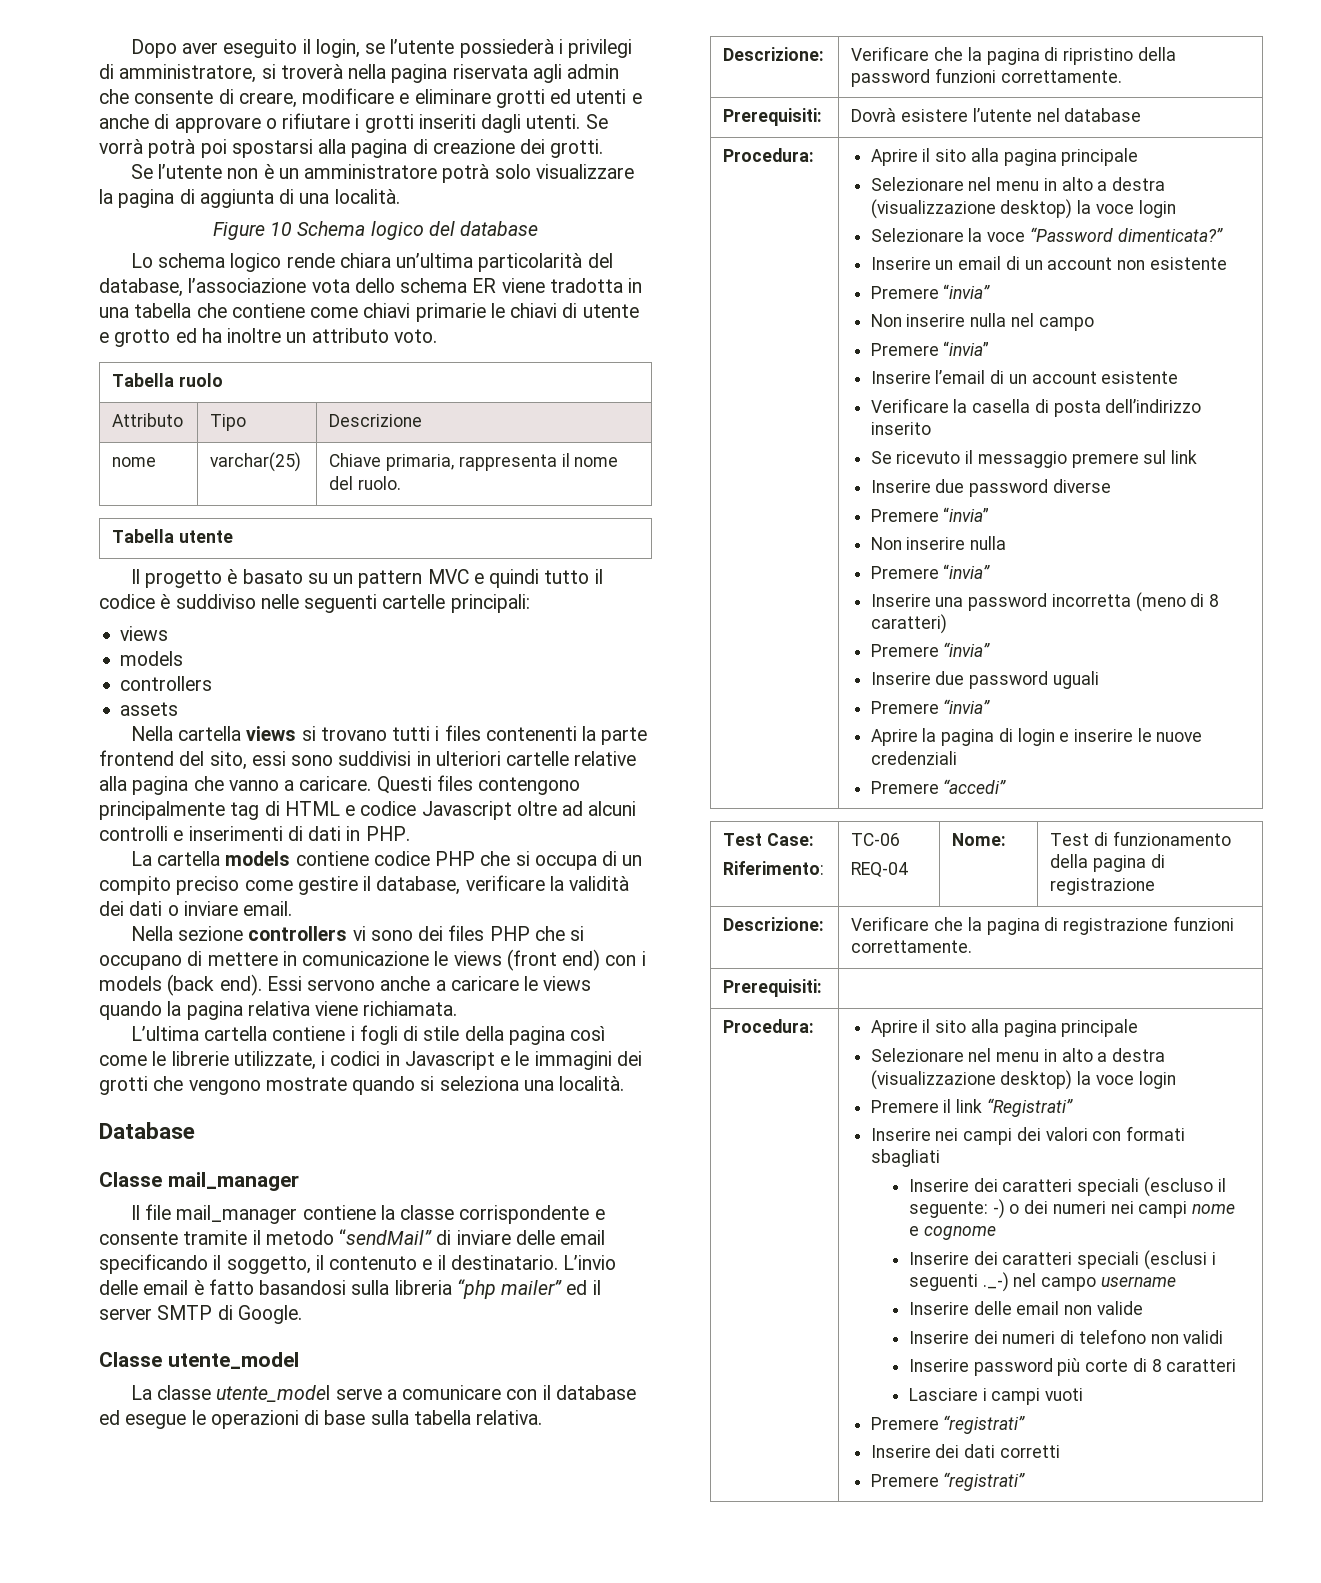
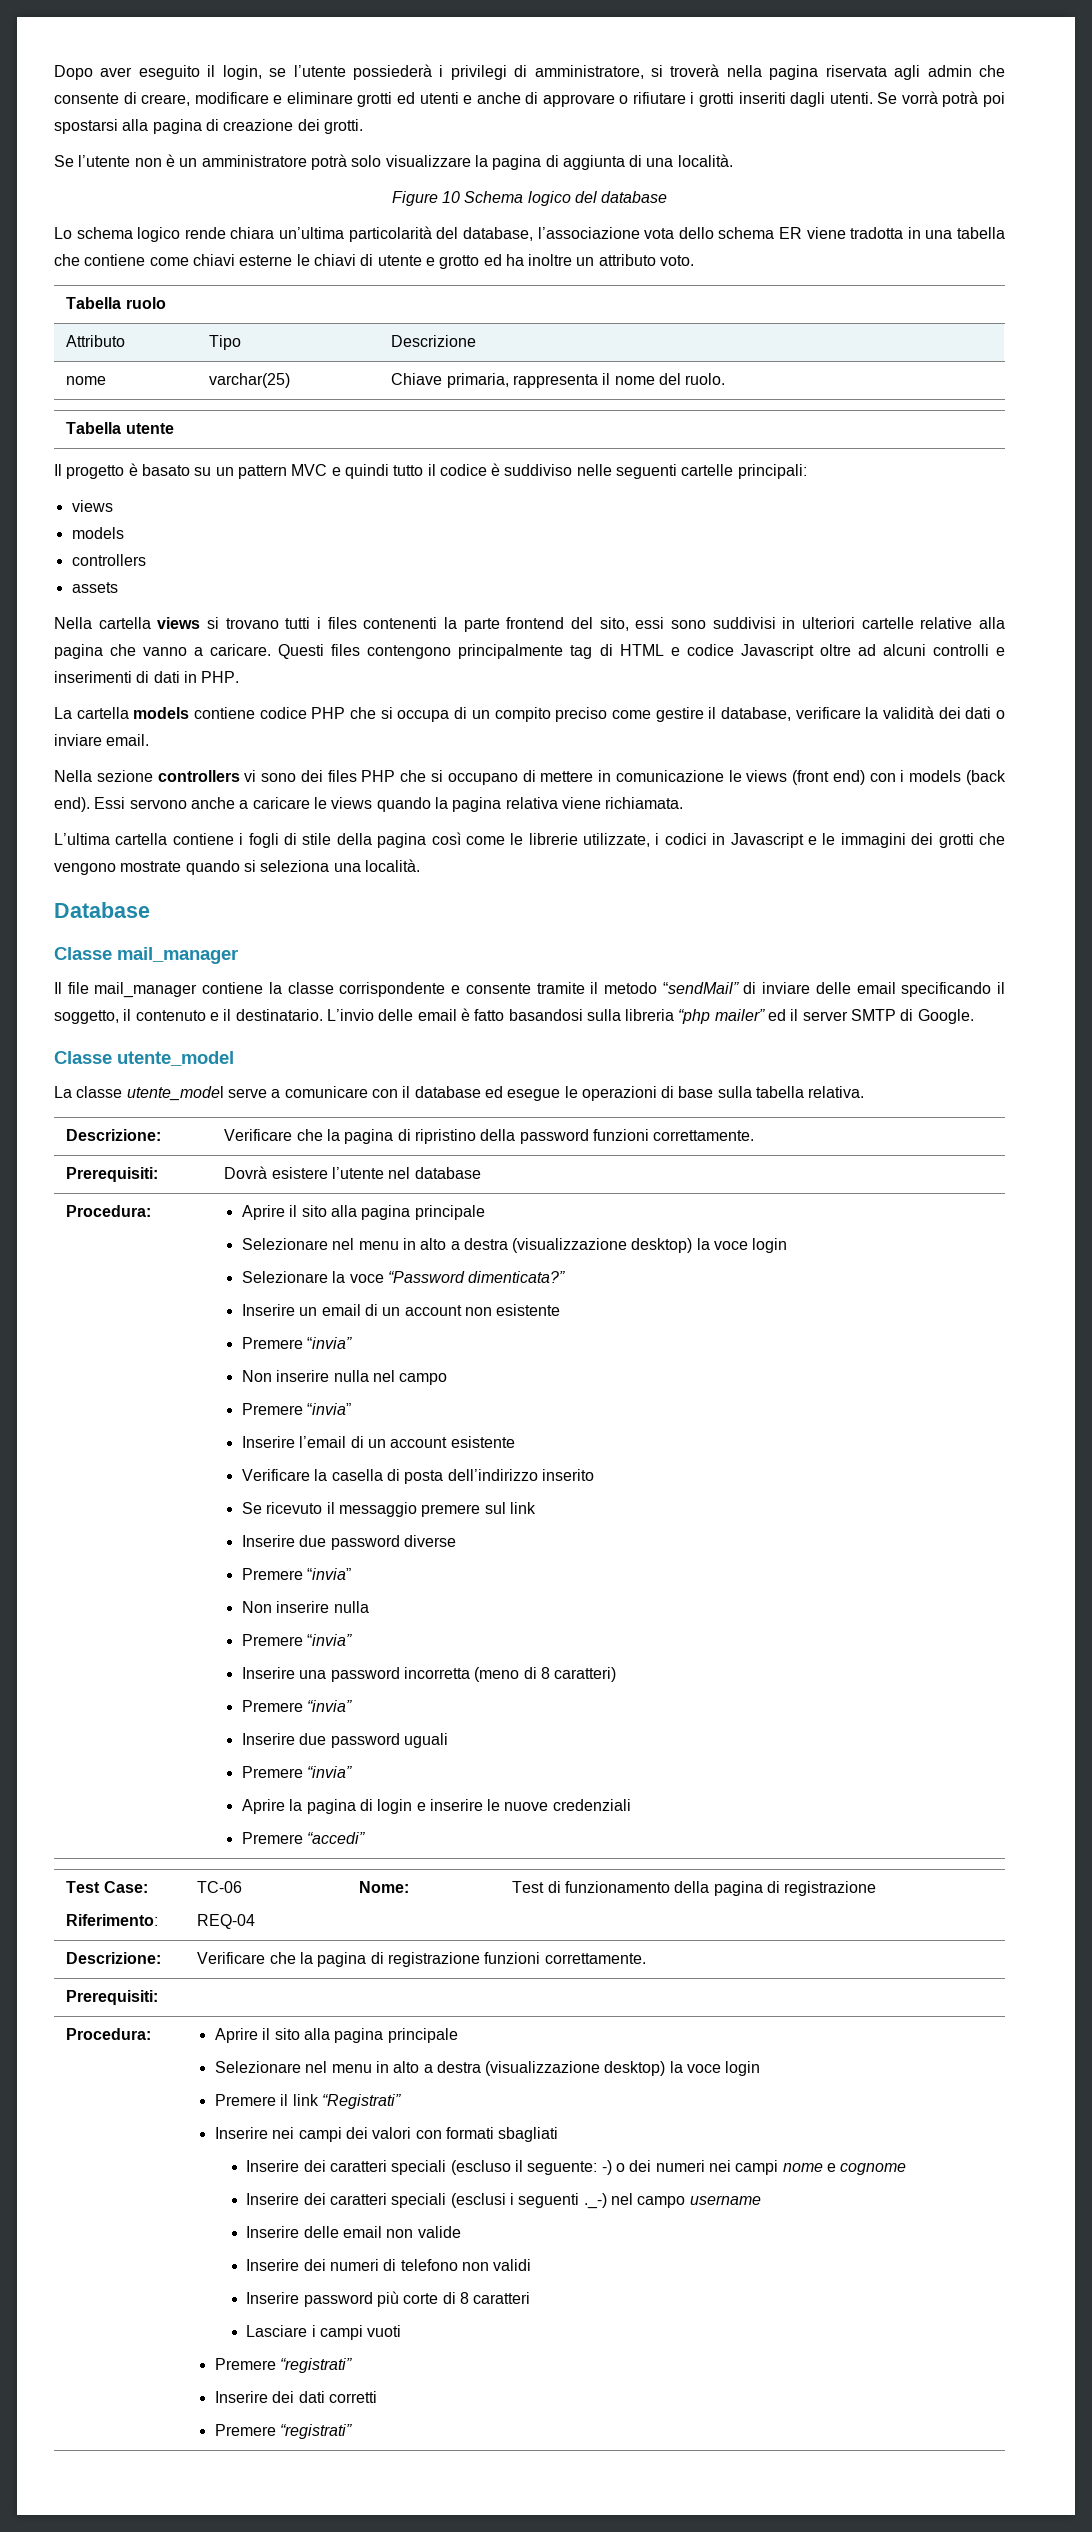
[415,303,486,322] primarie -> [239,255,293,266] esterne

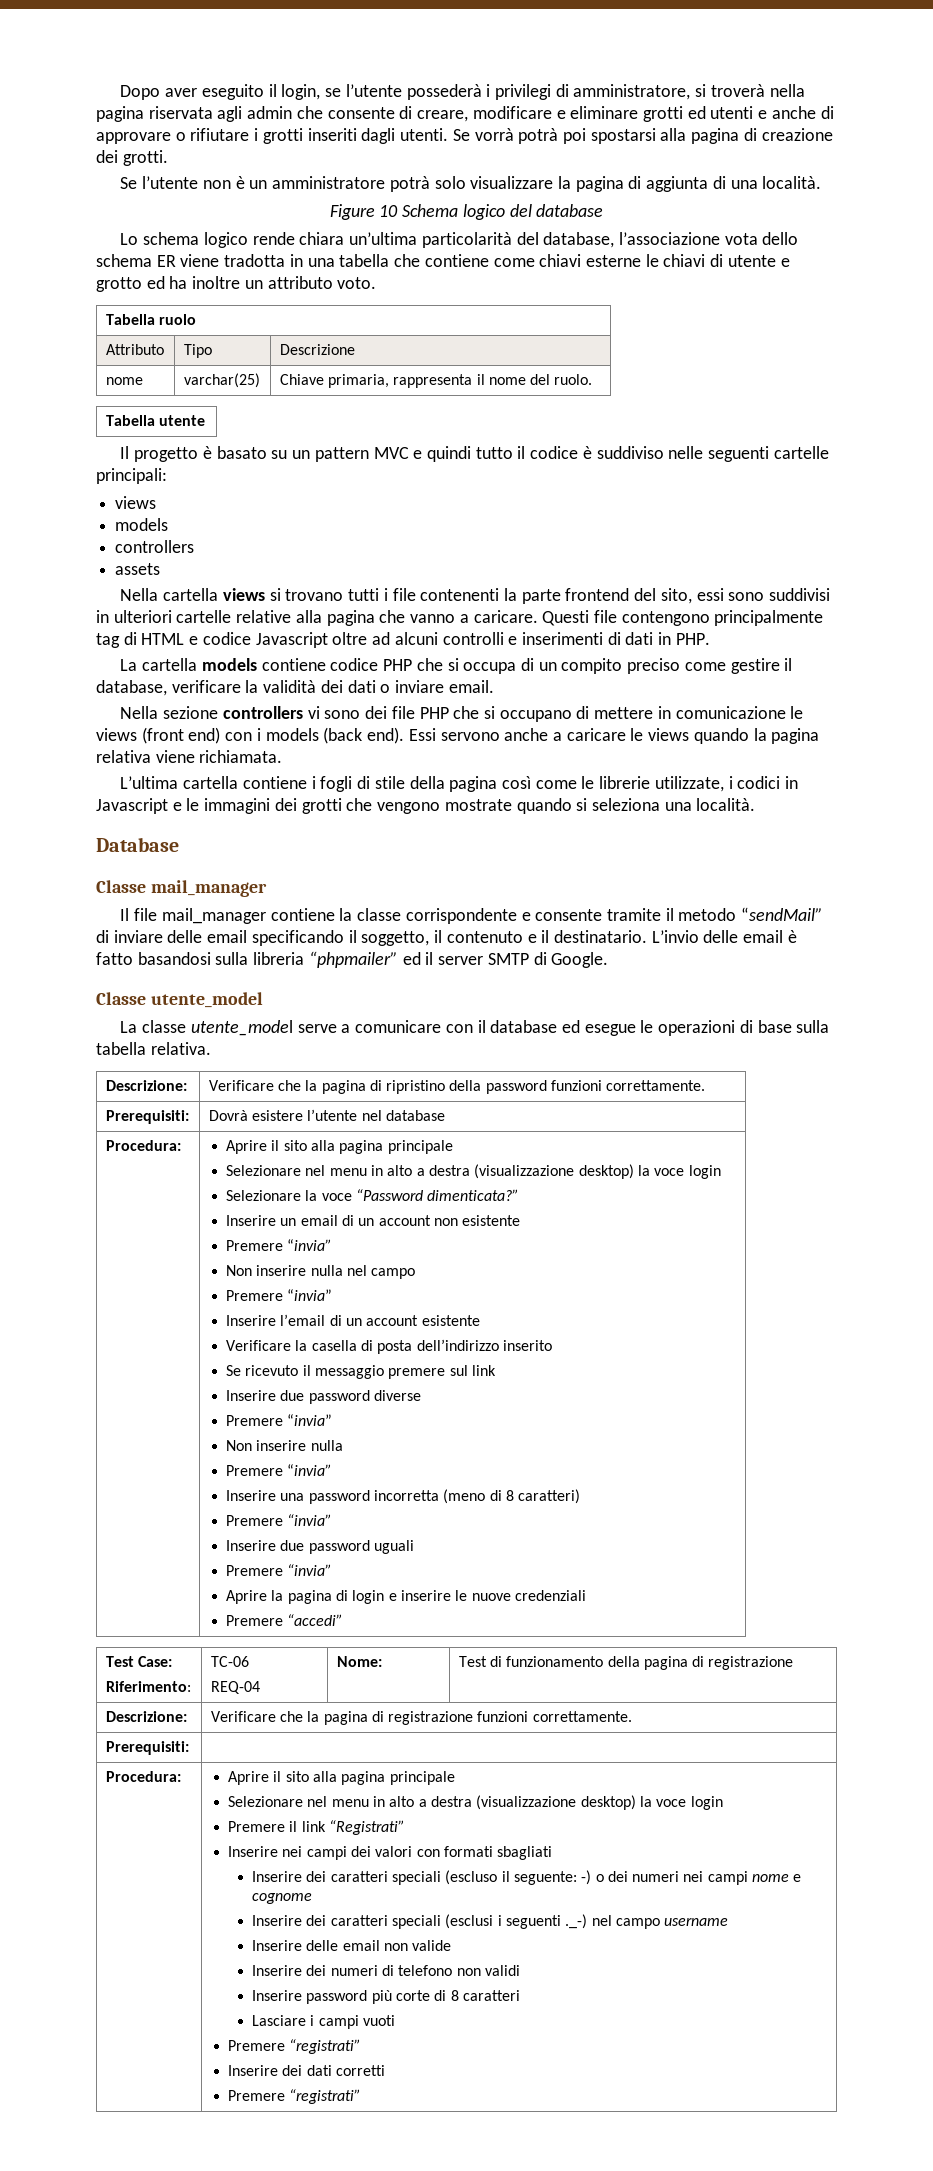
[352,64,432,80] possiederà -> [406,84,482,100] possederà
[327,617,357,629] files -> [392,588,416,601] file
[331,644,361,656] files -> [593,610,617,623] file
[327,770,357,782] files -> [391,706,415,719] file
[678,1009,765,1024] “php mailer” -> [308,951,398,968] “phpmailer”

